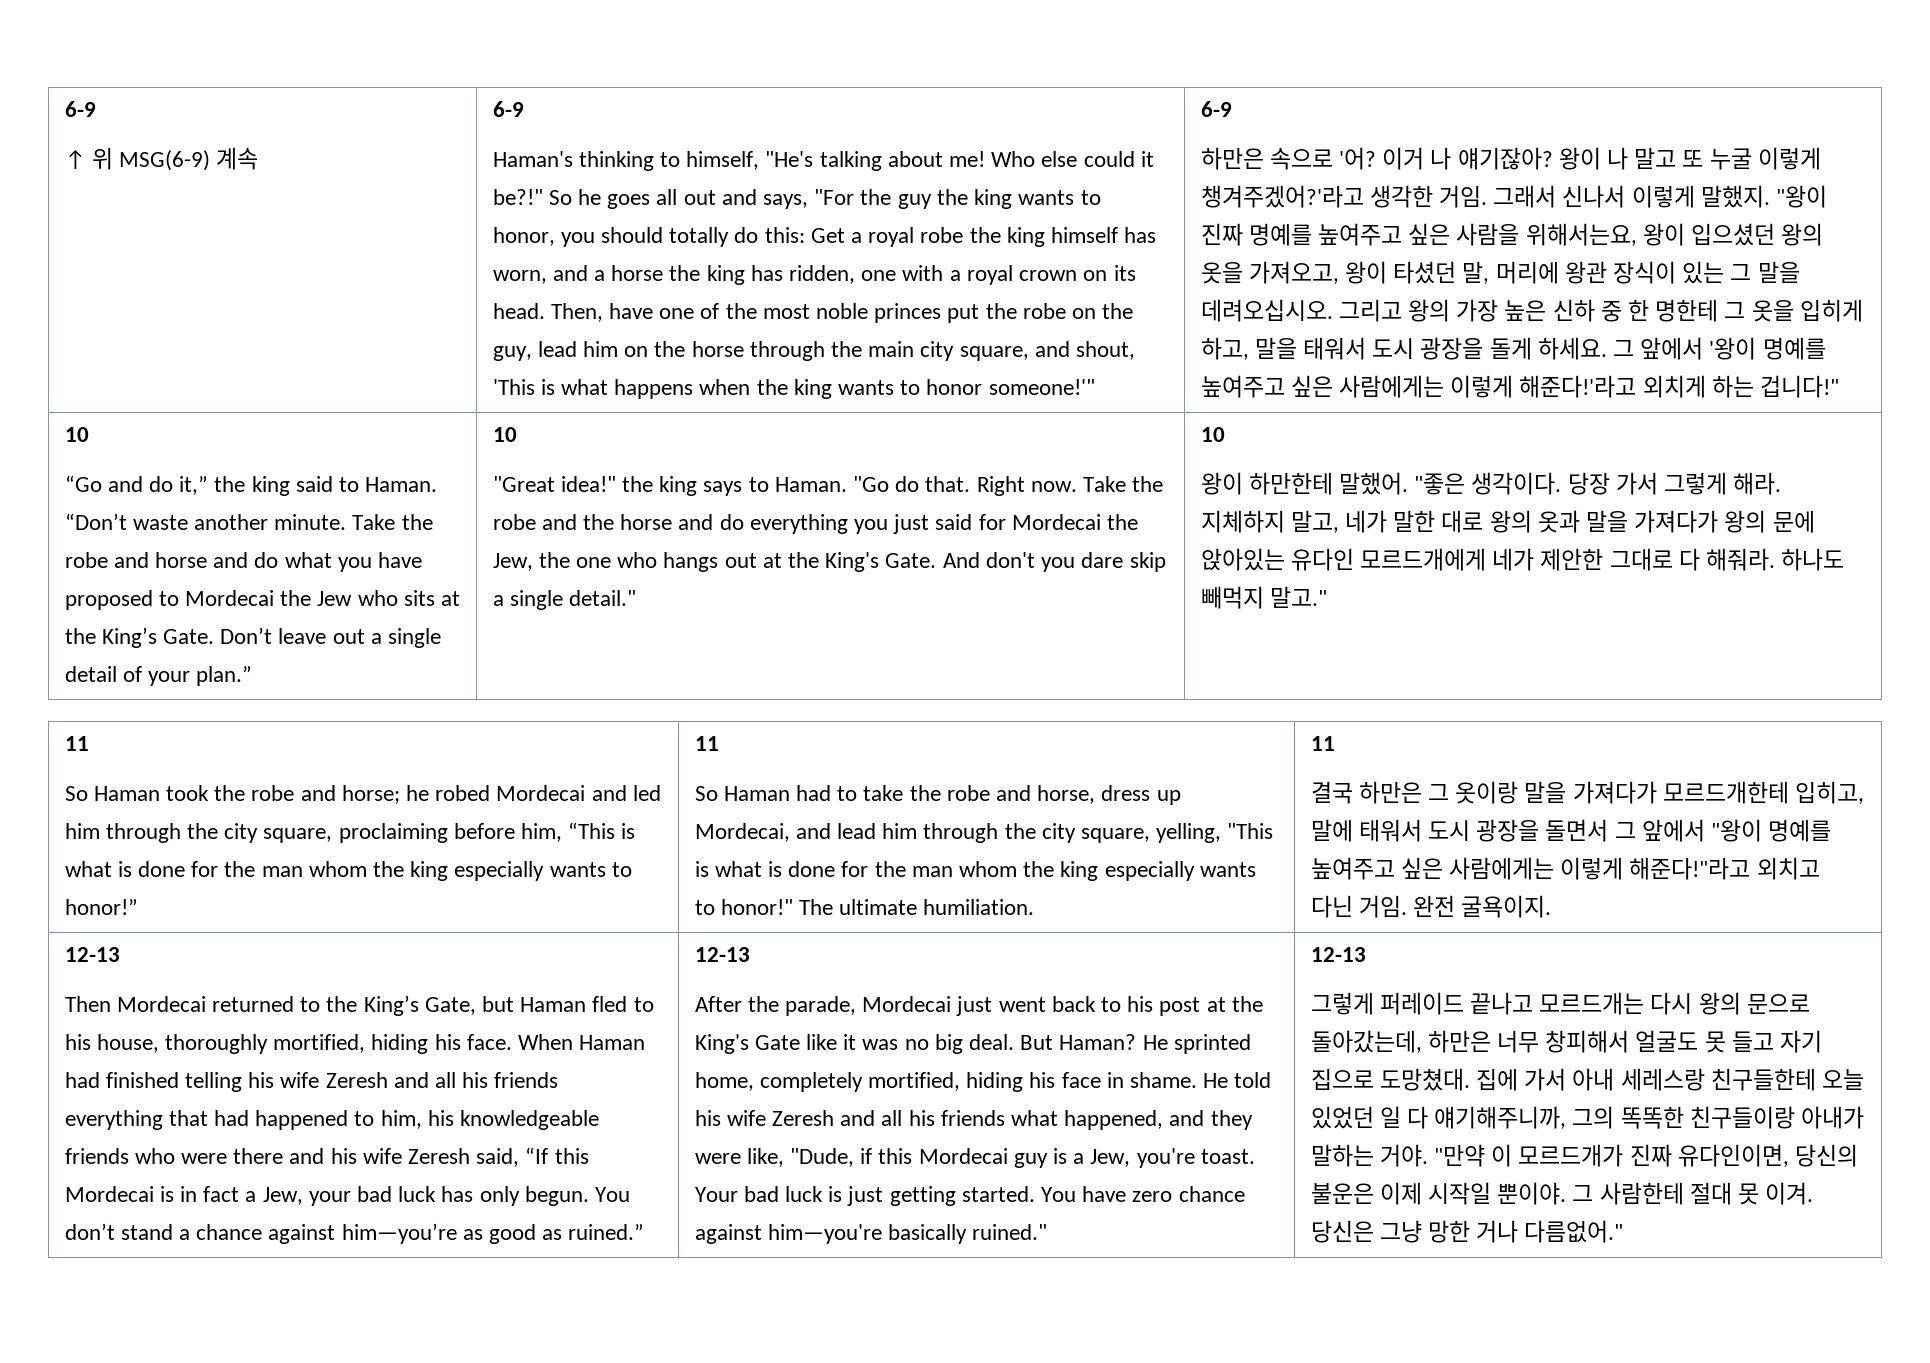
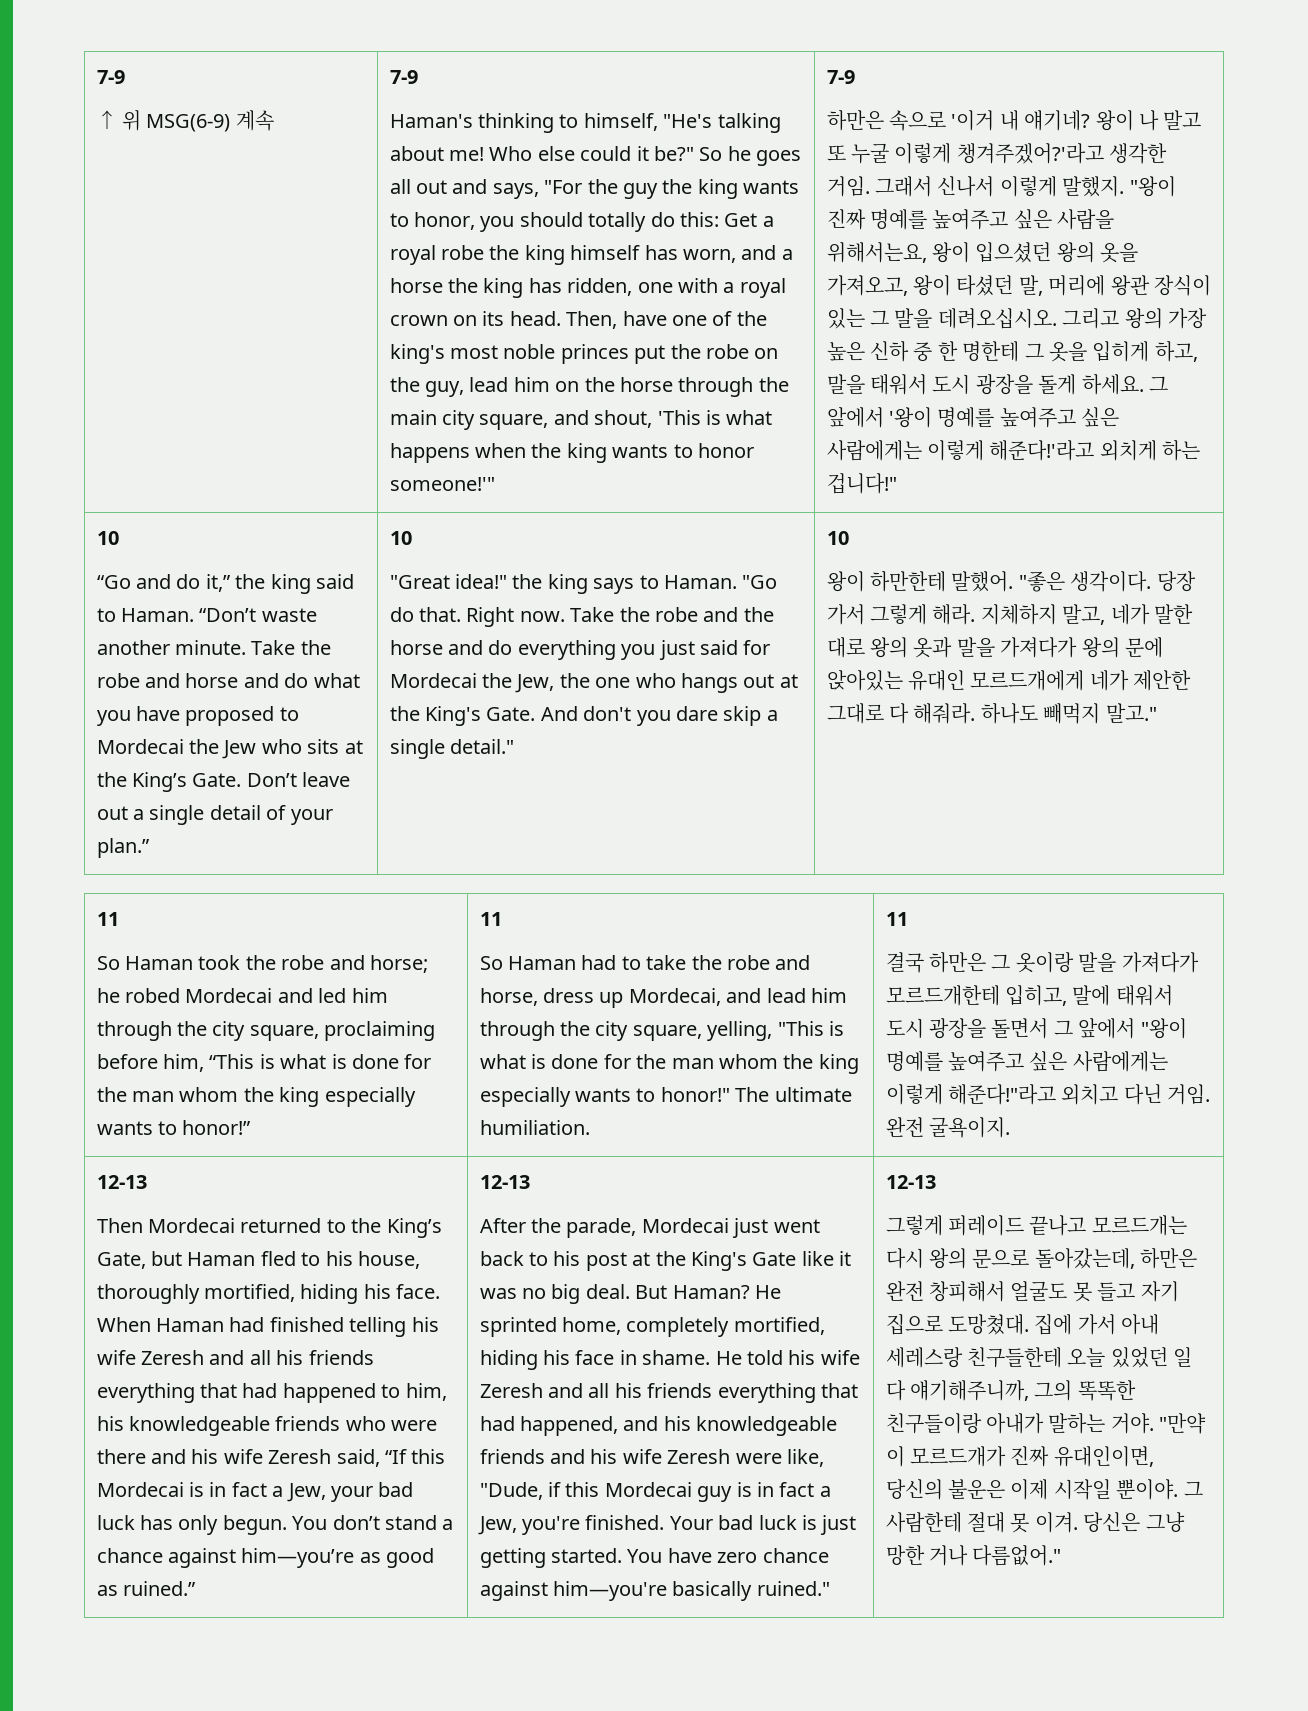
[64,101,96,117] 6-9 -> [96,70,125,84] 7-9
[492,101,524,117] 6-9 -> [389,70,418,84] 7-9
[492,189,543,205] be?!" -> [653,146,694,161] be?"
(757, 311) none -> [389,344,445,364] king's
[1200,101,1232,117] 6-9 -> [826,70,855,84] 7-9
[1338,147,1553,170] '어? 이거 나 얘기잖아? -> [951,110,1091,131] '이거 내 얘기네?
[1290,548,1354,571] 유다인 -> [907,670,965,691] 유대인
[1011,1110,1253,1130] what happened, and they -> [717,1383,858,1403] [479,1416,838,1436] [479,1449,731,1464] everything that had happened, and his knowledgeable friends and his wife Zeresh
(1068, 1156) none -> [756,1482,815,1497] in fact
[1200,1149,1255,1164] toast. -> [585,1515,665,1530] finished.
[1496,1030,1539,1053] 너무 -> [885,1281,924,1301] 완전
[1677,1144,1789,1167] 유다인이면, -> [1053,1446,1154,1467] 유대인이면,

